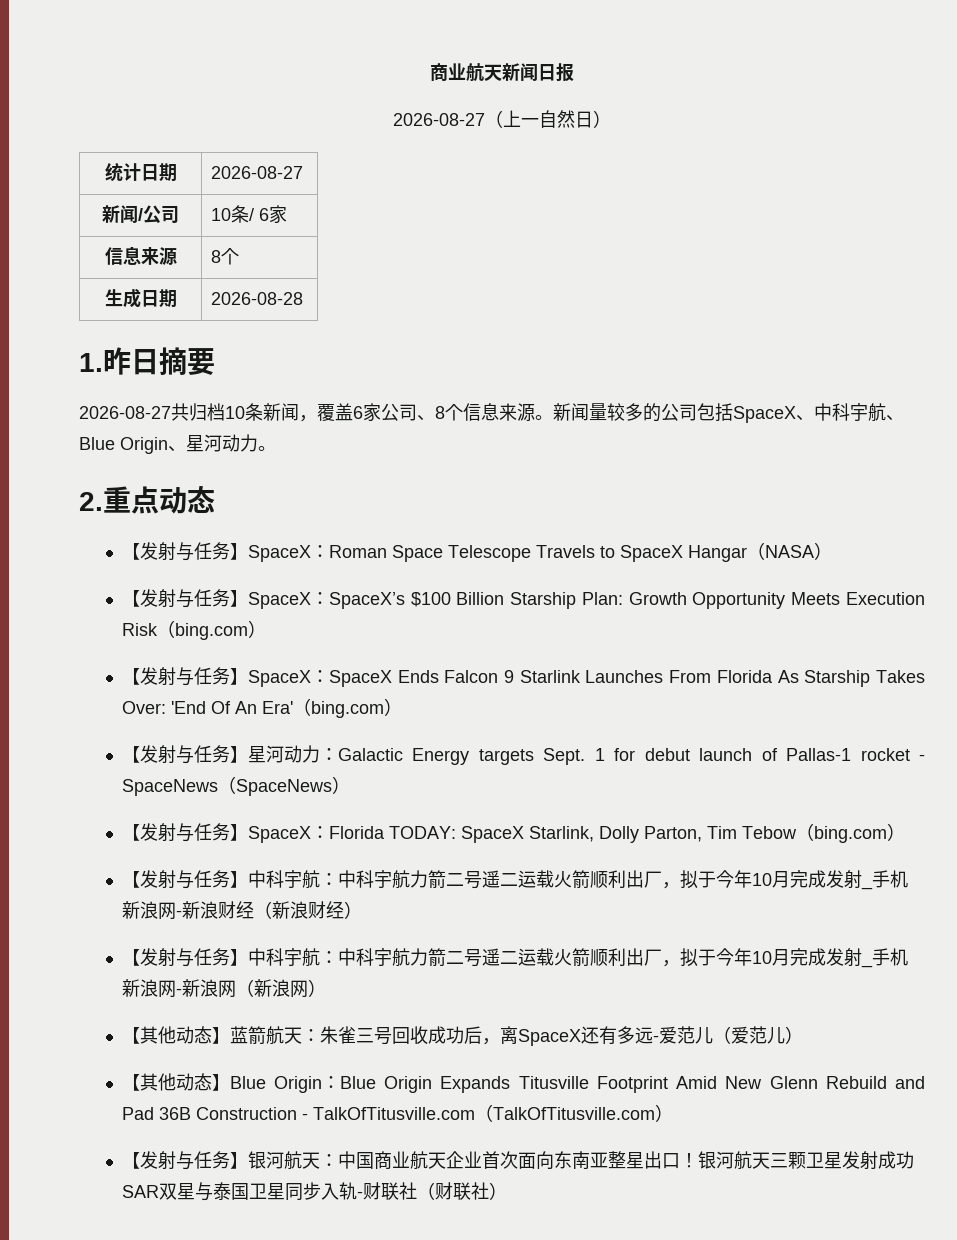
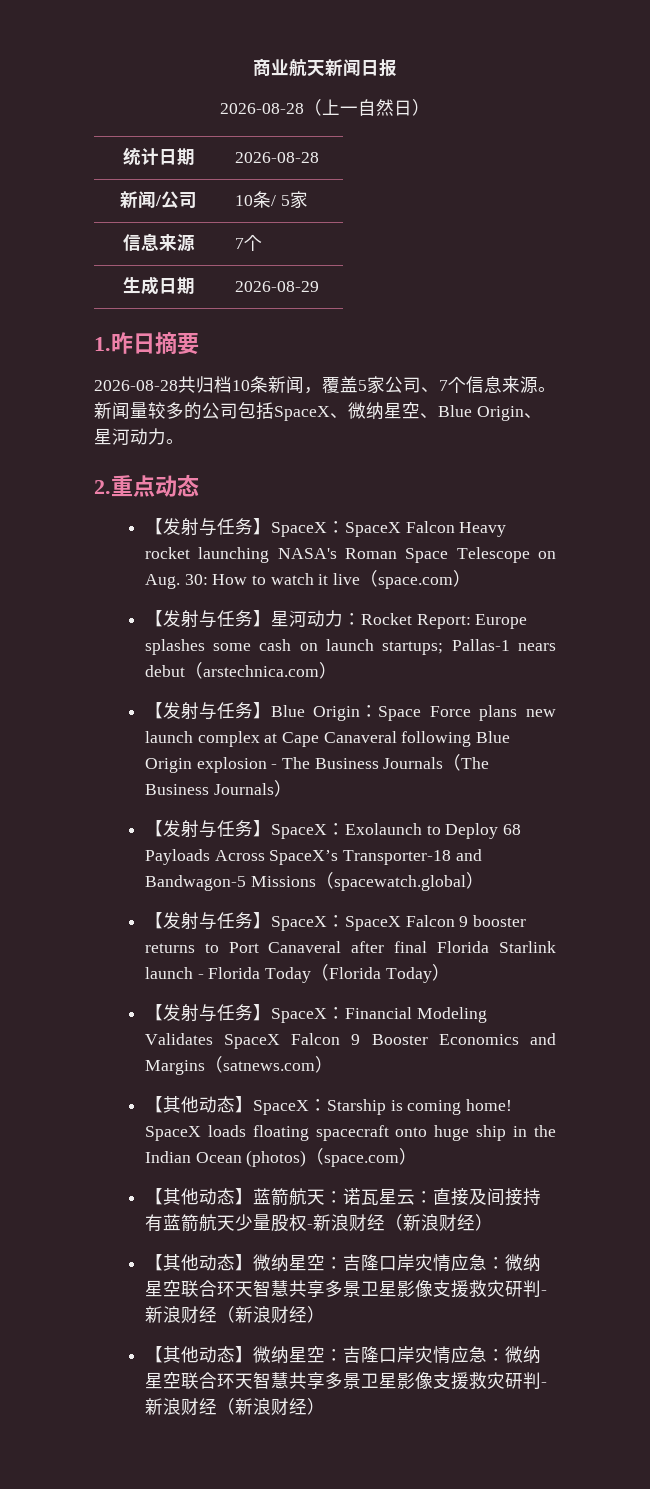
[393,113,485,126] 2026-08-27 -> [220,103,304,114] 2026-08-28
[210,166,303,179] 2026-08-27 -> [235,152,320,163] 2026-08-28
[258,208,269,221] 6 -> [280,195,290,206] 5
[210,250,221,263] 8 -> [235,238,245,249] 7
[210,292,303,305] 2026-08-28 -> [235,281,320,292] 2026-08-29
[79,406,171,419] 2026-08-27 -> [94,380,178,391] 2026-08-28
[353,406,363,419] 6 -> [358,380,367,391] 5
[435,406,445,419] 8 -> [439,380,448,391] 7
[814,403,886,421] 中科宇航 -> [348,402,420,420] 微纳星空
[328,542,832,562] [121,589,926,609] [121,620,266,640] [121,667,925,687] [121,698,384,718] Roman Space Telescope Travels to SpaceX Hangar（NASA） // 【发射与任务】SpaceX：SpaceX’s $100 Billion Starship Plan: Growth Opportunity Meets Execution Risk（bing.com） // 【发射与任务】SpaceX：SpaceX Ends Falcon 9 Starlink Launches From Florida As Starship Takes Over: 'End Of An Era'（bing.com -> [344,521,507,537] [144,547,556,563] [144,570,454,589] SpaceX Falcon Heavy rocket launching NASA's Roman Space Telescope on Aug. 30: How to watch it live（space.com
[337,748,926,765] [121,776,350,796] [121,823,905,843] [121,870,908,890] [121,901,362,920] [121,948,908,968] [121,979,326,998] [121,1026,803,1046] [121,1073,925,1093] [121,1104,673,1122] [121,1151,914,1170] [121,1182,489,1201] Galactic Energy targets Sept. 1 for debut launch of Pallas-1 rocket - SpaceNews（SpaceNews） // 【发射与任务】SpaceX：Florida TODAY: SpaceX Starlink, Dolly Parton, Tim Tebow（bing.com） // 【发射与任务】中科宇航：中科宇航力箭二号遥二运载火箭顺利出厂，拟于今年10月完成发射_手机新浪网-新浪财经（新浪财经） // 【发射与任务】中科宇航：中科宇航力箭二号遥二运载火箭顺利出厂，拟于今年10月完成发射_手机新浪网-新浪网（新浪网） // 【其他动态】蓝箭航天：朱雀三号回收成功后，离SpaceX还有多远-爱范儿（爱范儿） // 【其他动态】Blue Origin：Blue Origin Expands Titusville Footprint Amid New Glenn Rebuild and Pad 36B Construction - TalkOfTitusville.com（TalkOfTitusville.com） // 【发射与任务】银河航天：中国商业航天企业首次面向东南亚整星出口！银河航天三颗卫星发射成功SAR双星与泰国卫星同步入轨-财联社（财联社 -> [360,613,528,629] [144,639,556,655] [144,662,337,679] [144,702,556,721] [144,731,511,747] [144,754,490,773] [144,780,292,797] [144,820,522,839] [144,849,482,865] [144,872,484,891] [144,912,527,931] [144,941,556,953] [144,964,450,983] [144,1004,487,1023] [144,1033,556,1049] [144,1056,333,1075] [144,1096,513,1115] [144,1125,556,1141] [144,1148,418,1167] [144,1188,541,1206] [144,1214,493,1232] [144,1254,541,1272] [144,1280,547,1298] [144,1306,325,1324] [144,1346,541,1364] [144,1372,547,1390] [144,1398,307,1416] Rocket Report: Europe splashes some cash on launch startups; Pallas-1 nears debut（arstechnica.com） // 【发射与任务】Blue Origin：Space Force plans new launch complex at Cape Canaveral following Blue Origin explosion - The Business Journals（The Business Journals） // 【发射与任务】SpaceX：Exolaunch to Deploy 68 Payloads Across SpaceX’s Transporter-18 and Bandwagon-5 Missions（spacewatch.global） // 【发射与任务】SpaceX：SpaceX Falcon 9 booster returns to Port Canaveral after final Florida Starlink launch - Florida Today（Florida Today） // 【发射与任务】SpaceX：Financial Modeling Validates SpaceX Falcon 9 Booster Economics and Margins（satnews.com） // 【其他动态】SpaceX：Starship is coming home! SpaceX loads floating spacecraft onto huge ship in the Indian Ocean (photos)（space.com） // 【其他动态】蓝箭航天：诺瓦星云：直接及间接持有蓝箭航天少量股权-新浪财经（新浪财经） // 【其他动态】微纳星空：吉隆口岸灾情应急：微纳星空联合环天智慧共享多景卫星影像支援救灾研判-新浪财经（新浪财经） // 【其他动态】微纳星空：吉隆口岸灾情应急：微纳星空联合环天智慧共享多景卫星影像支援救灾研判-新浪财经（新浪财经

